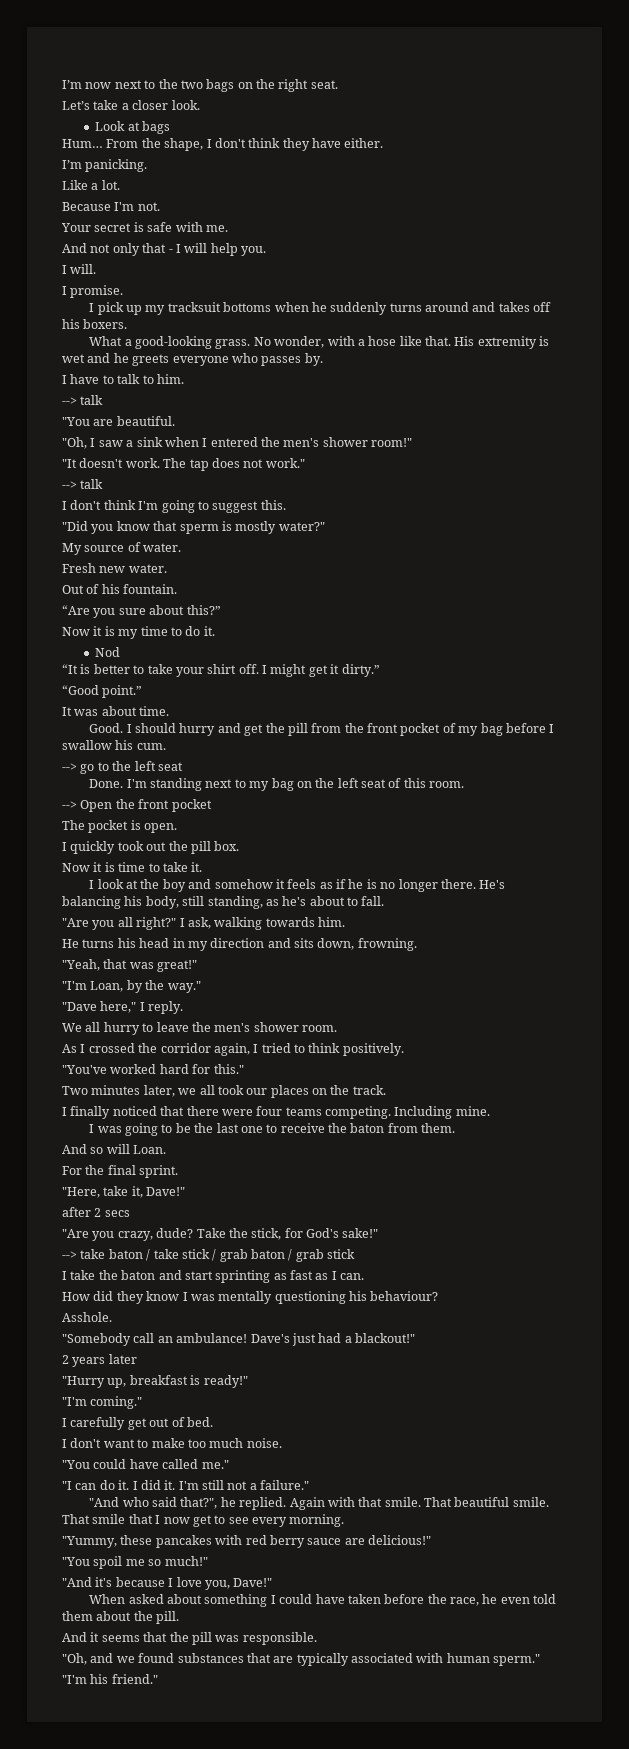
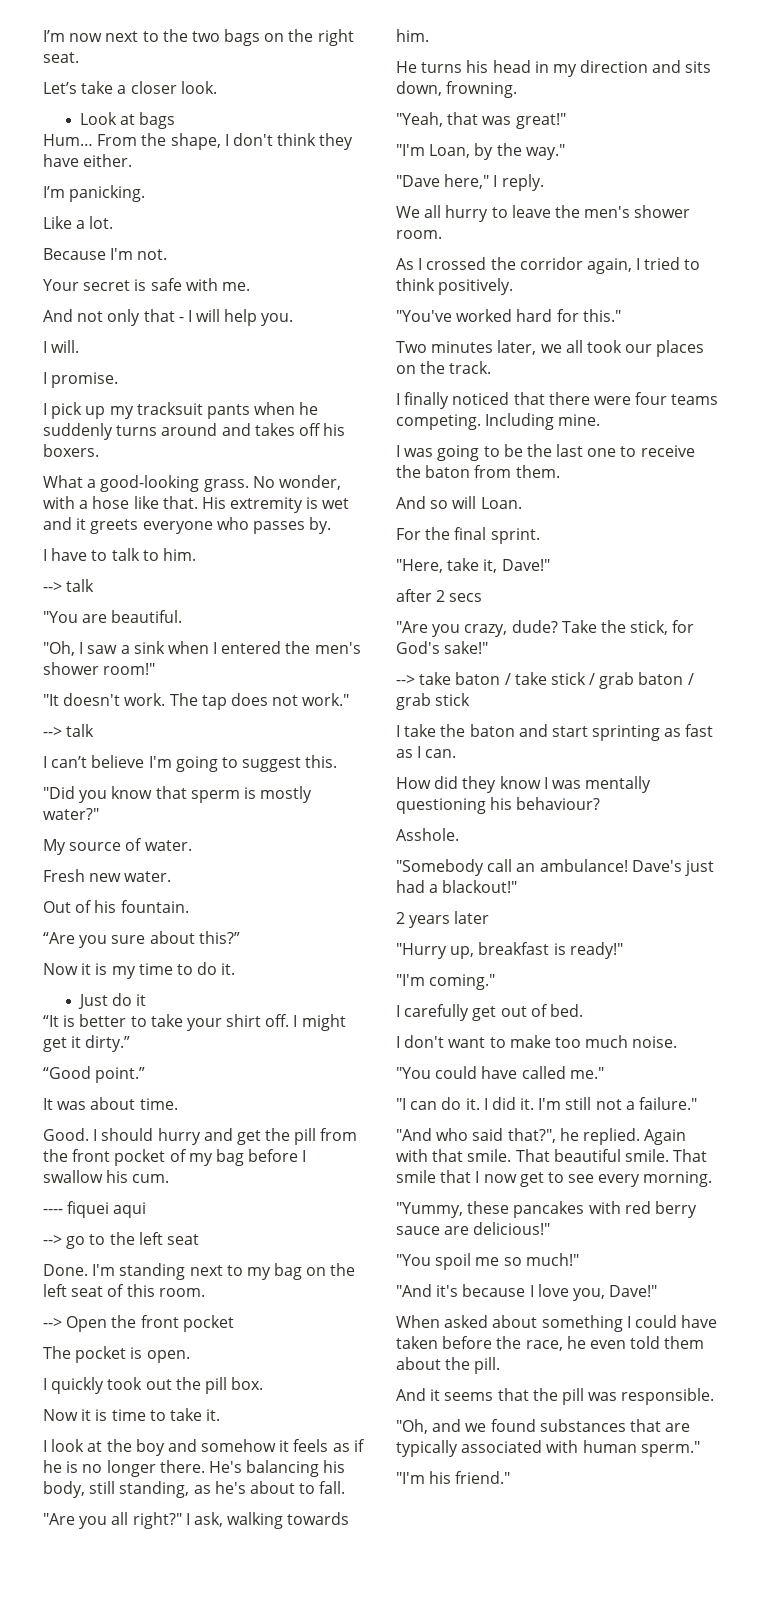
[223,302,272,312] bottoms -> [206,404,250,419] pants
[113,353,129,363] he -> [76,518,87,530] it
[70,500,136,510] don't think -> [51,755,145,768] can’t believe
[95,647,121,657] Nod -> [77,993,147,1009] Just do it
(166, 746) none -> [43,1201,147,1218] // ---- fiquei aqui

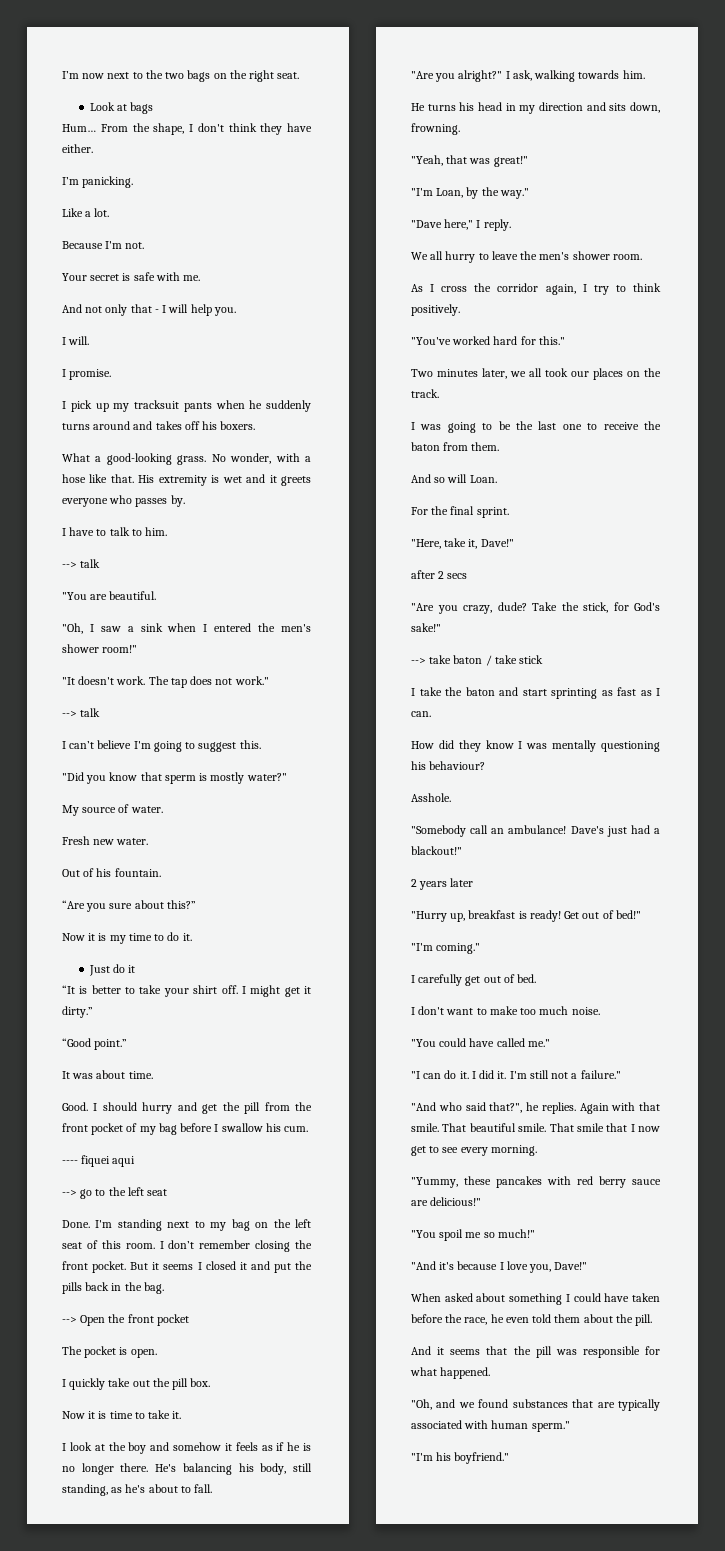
[43,81,217,94] // Let’s take a closer look. -> (300, 75) none
(205, 1292) none -> [159,1240,312,1252] [62,1261,312,1273] [62,1282,164,1294] I don’t remember closing the front pocket. But it seems I closed it and put the pills back in the bag.
[107,1377,143,1390] took -> [108,1378,131,1387] take
[111,1512,182,1529] all right?" -> [458,70,503,82] alright?"
[426,257,487,270] crossed -> [441,286,468,292] cross
[644,257,681,270] tried -> [593,285,609,295] try
[396,392,719,409] [396,413,601,430] // I finally noticed that there were four teams competing. Including mine. -> (439, 393) none
[589,672,694,689] [396,693,471,710] / grab baton / grab stick -> (544, 659) none
[569,942,623,959] ready!" -> [529,910,641,922] ready! Get out of bed!"
[582,1128,640,1145] replied. -> [541,1102,576,1114] replies.
[621,1388,715,1405] responsible. -> [582,1346,660,1358] [410,1367,491,1379] responsible for what happened.
[455,1471,511,1484] friend." -> [454,1452,510,1464] boyfriend."

